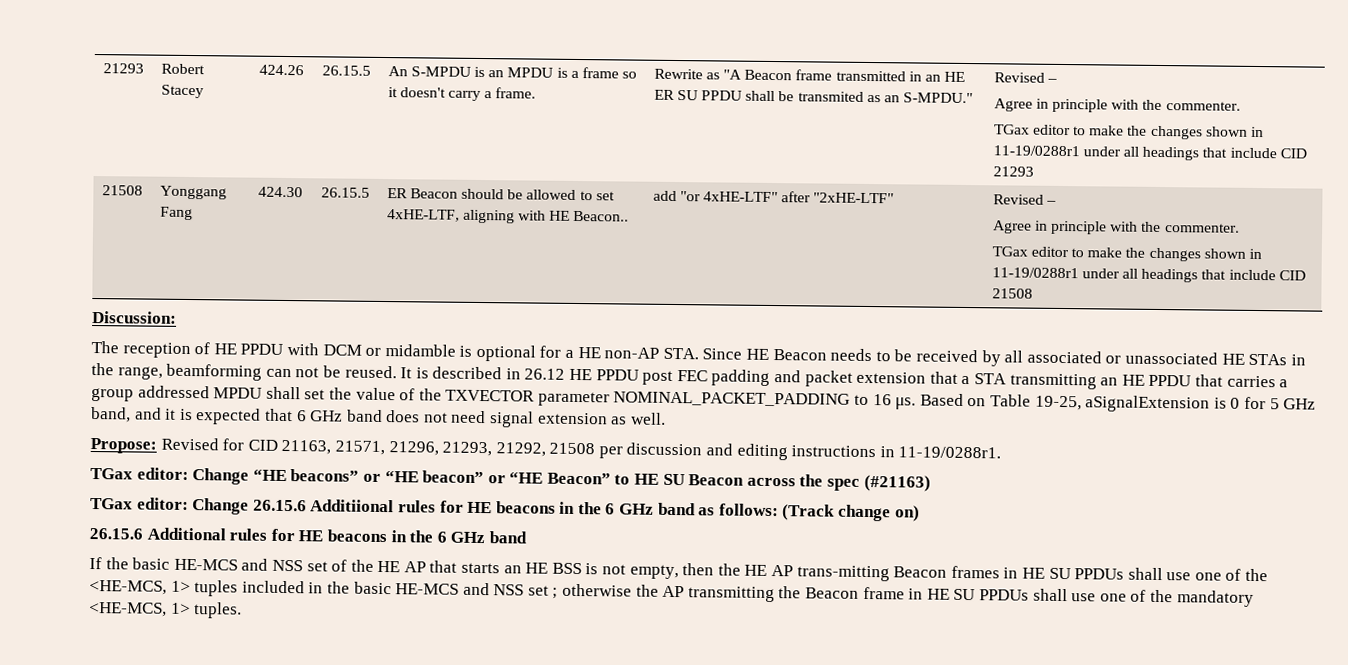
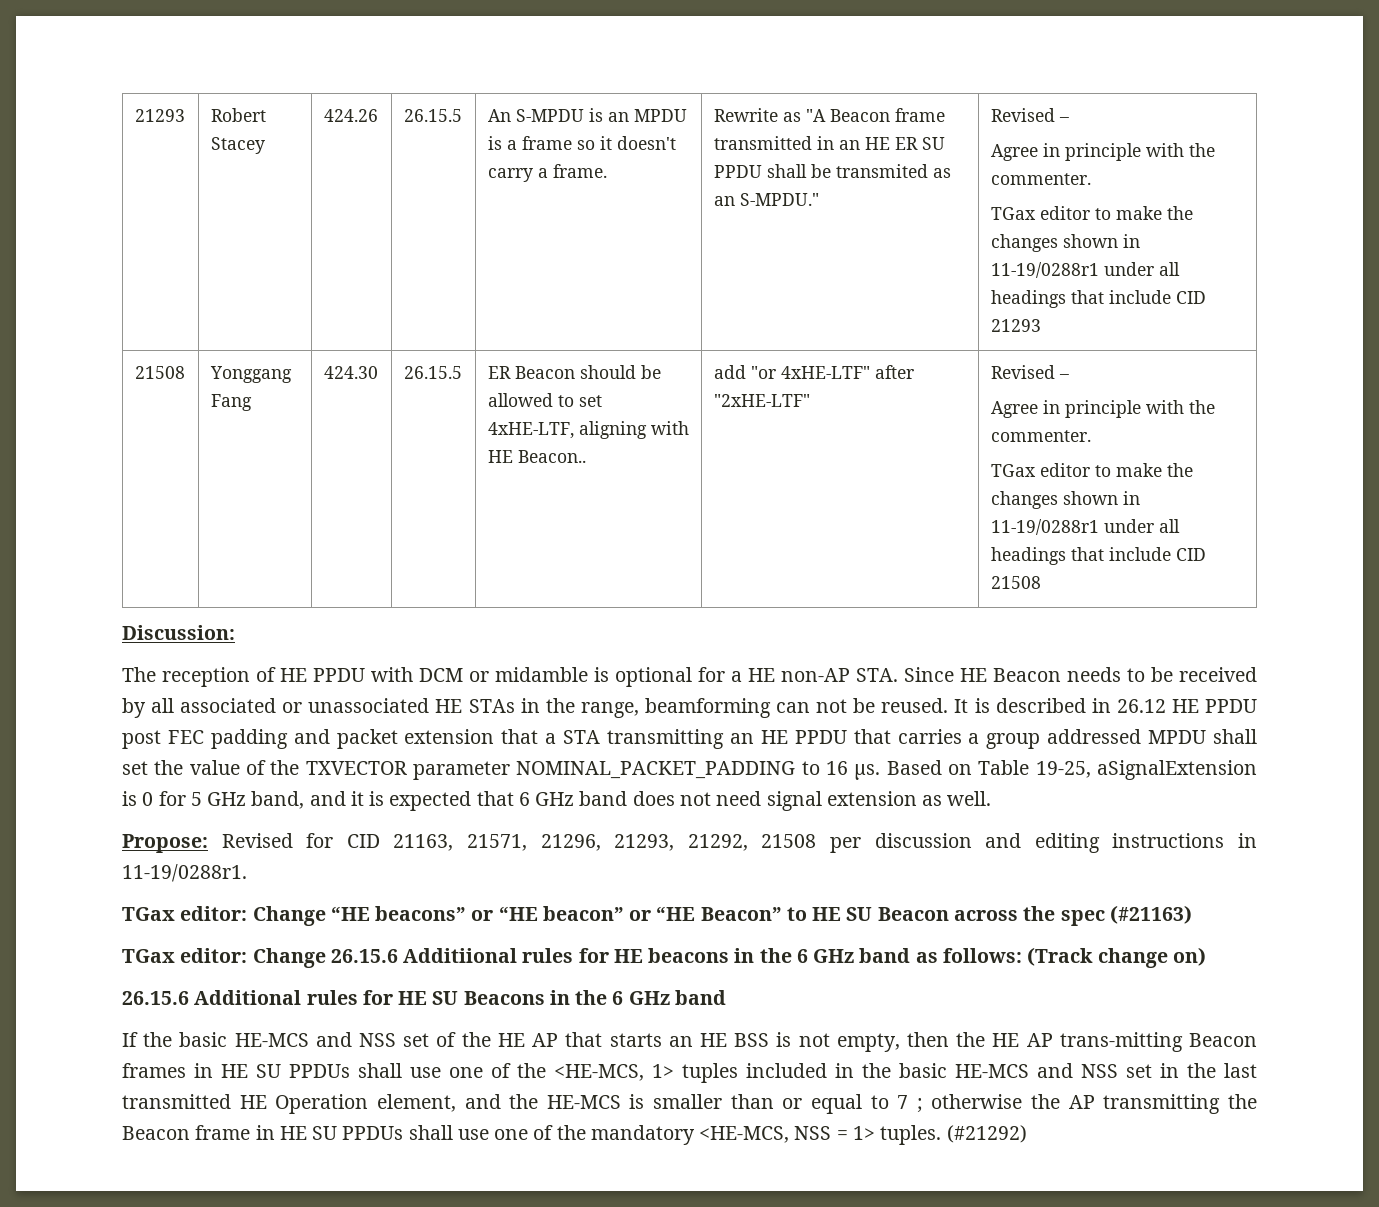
[326,529,387,543] beacons -> [432,991,545,1005] SU Beacons
(549, 590) none -> [1160,1063,1257,1078] [122,1094,909,1114] in the last transmitted HE Operation element, and the HE-MCS is smaller than or equal to 7
(167, 609) none -> [794,1126,848,1140] NSS =
(243, 610) none -> [946,1125,1027,1143] (#21292)

